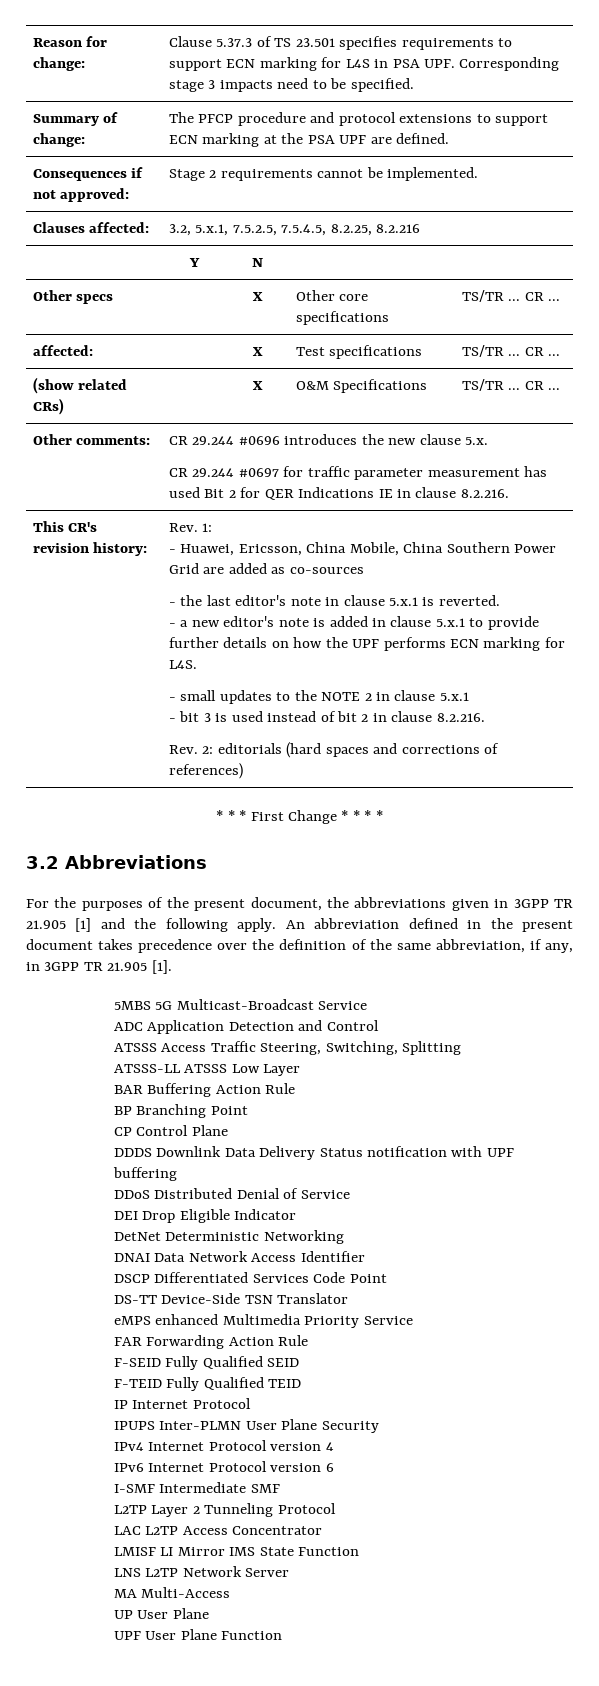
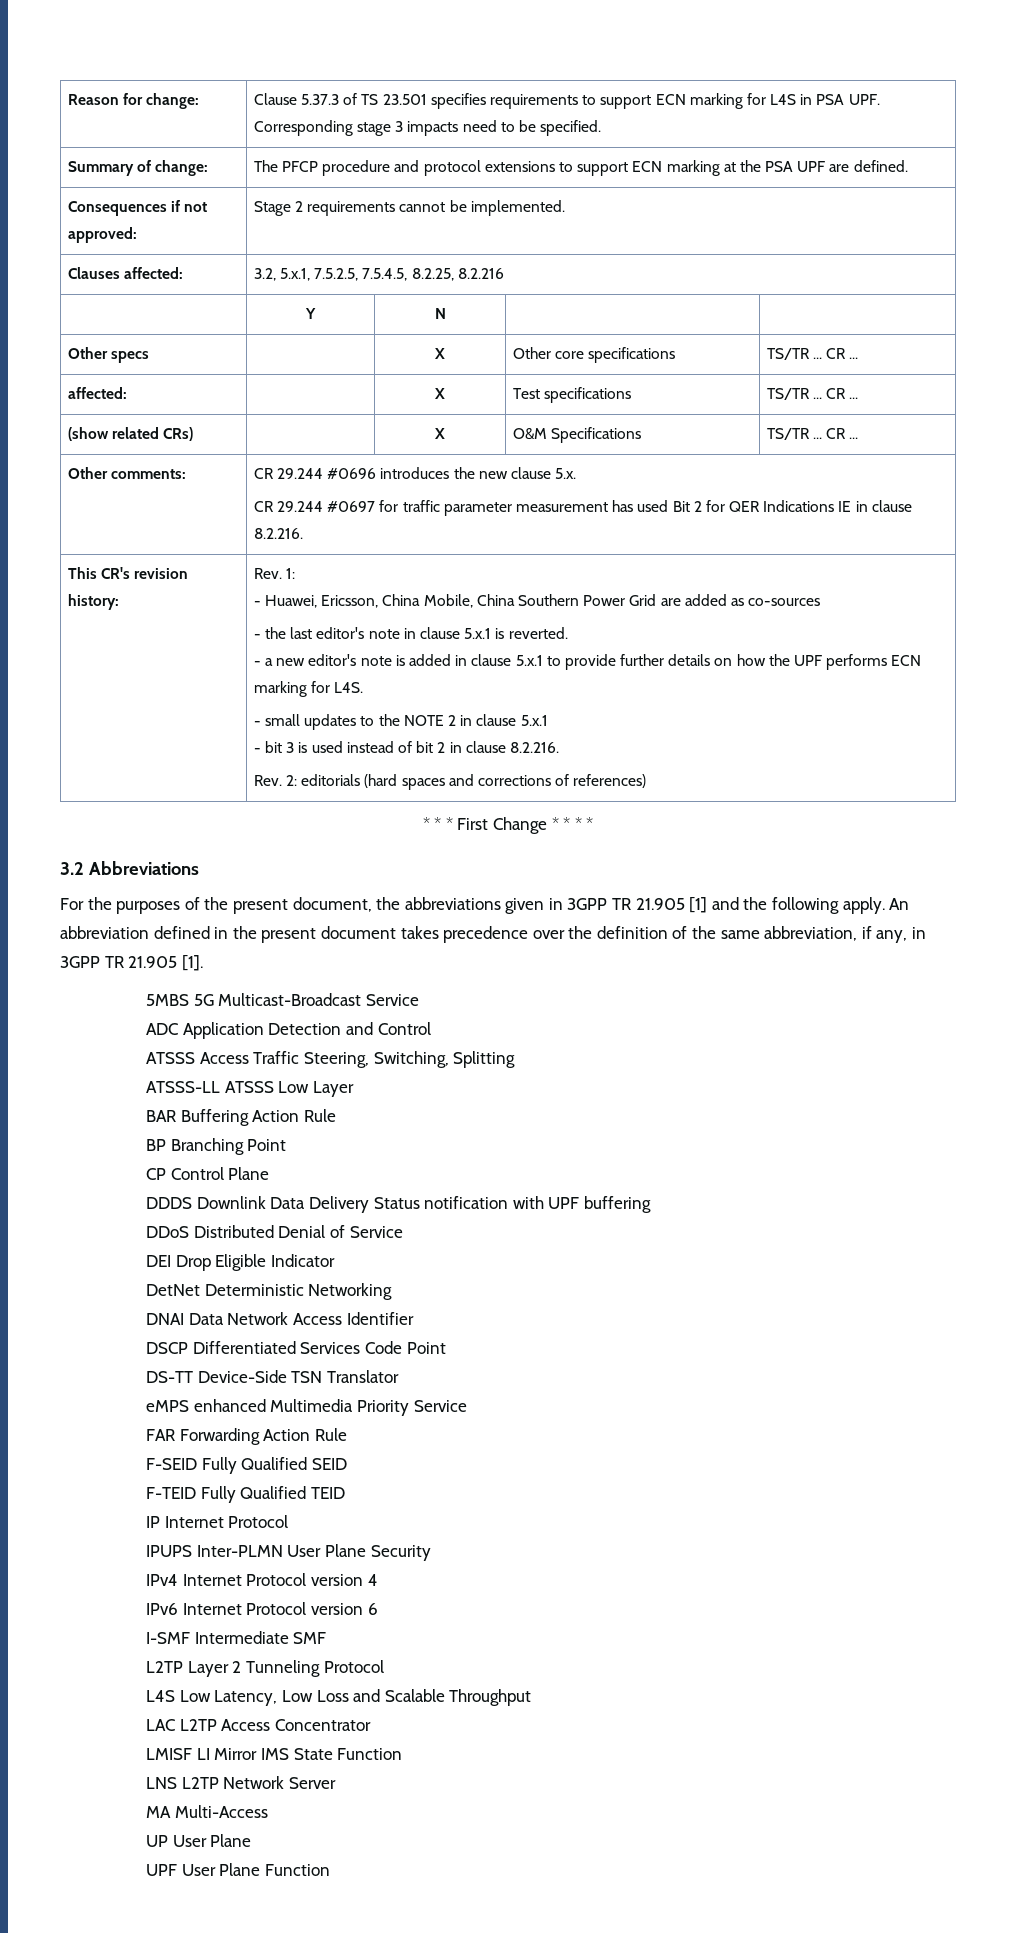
(336, 1508) none -> [146,1689,532,1706] // L4S Low Latency, Low Loss and Scalable Throughput

